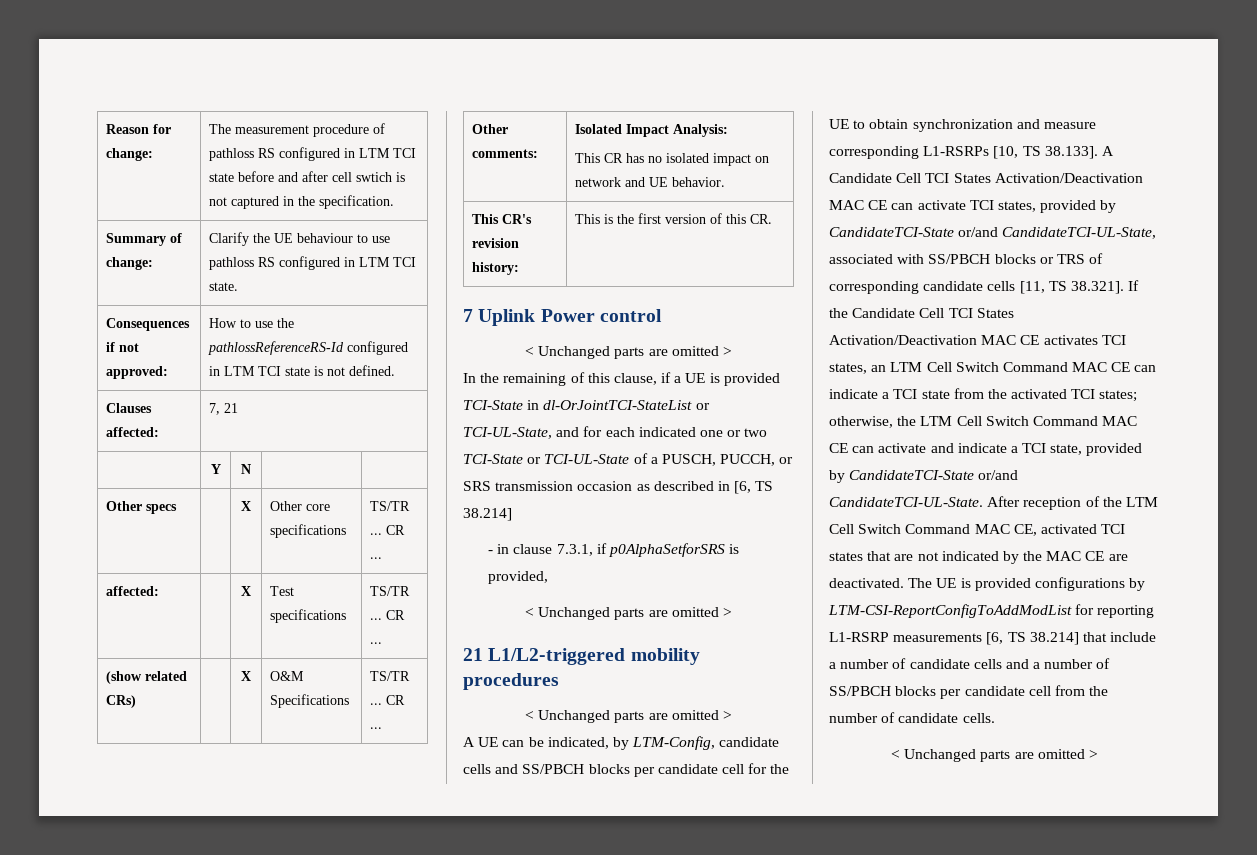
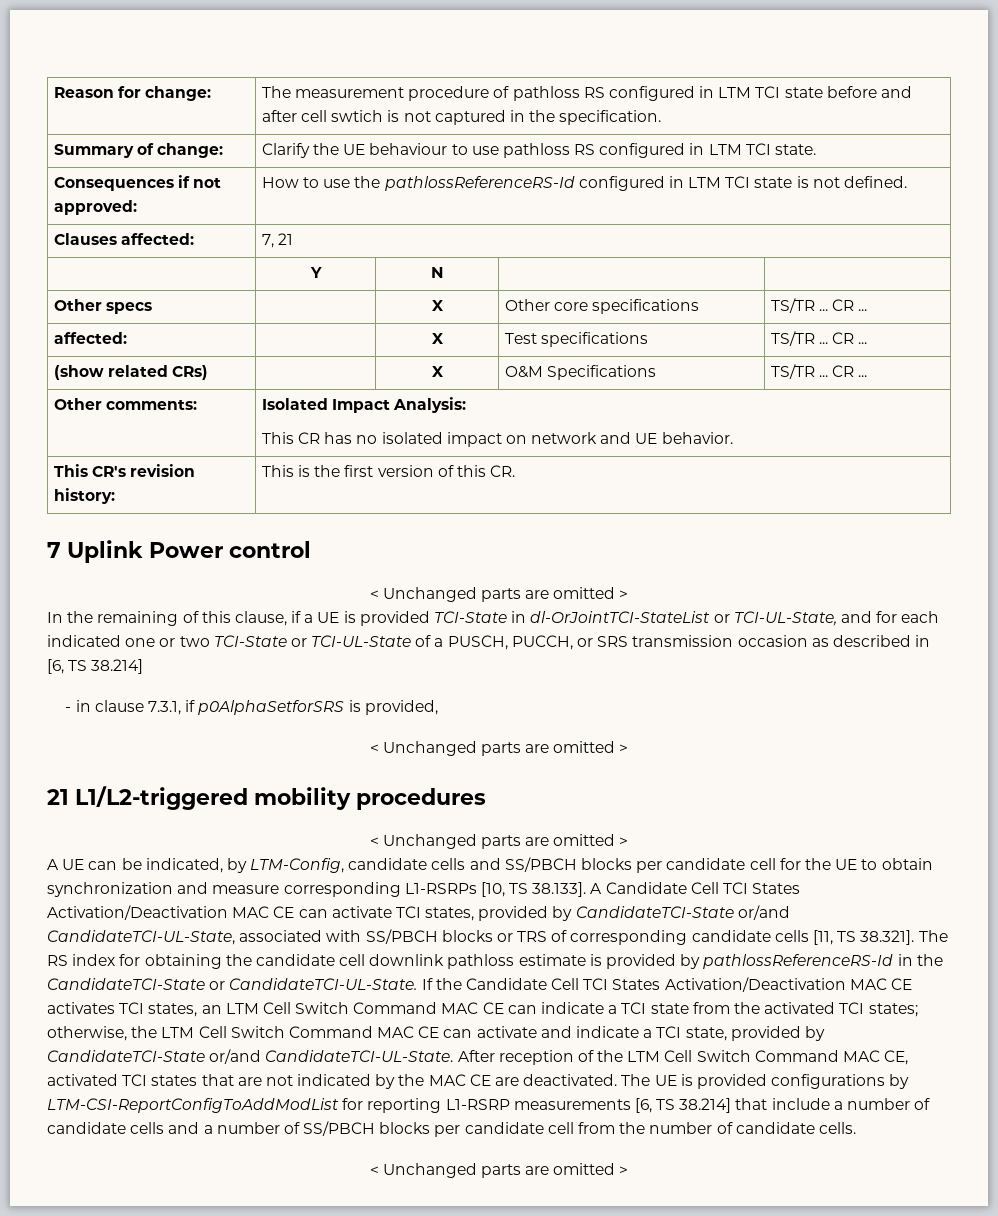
(1124, 287) none -> [918,930,948,942] [47,954,943,969] [47,978,418,990] The RS index for obtaining the candidate cell downlink pathloss estimate is provided by pathlossReferenceRS-Id in the CandidateTCI-State or CandidateTCI-UL-State.

